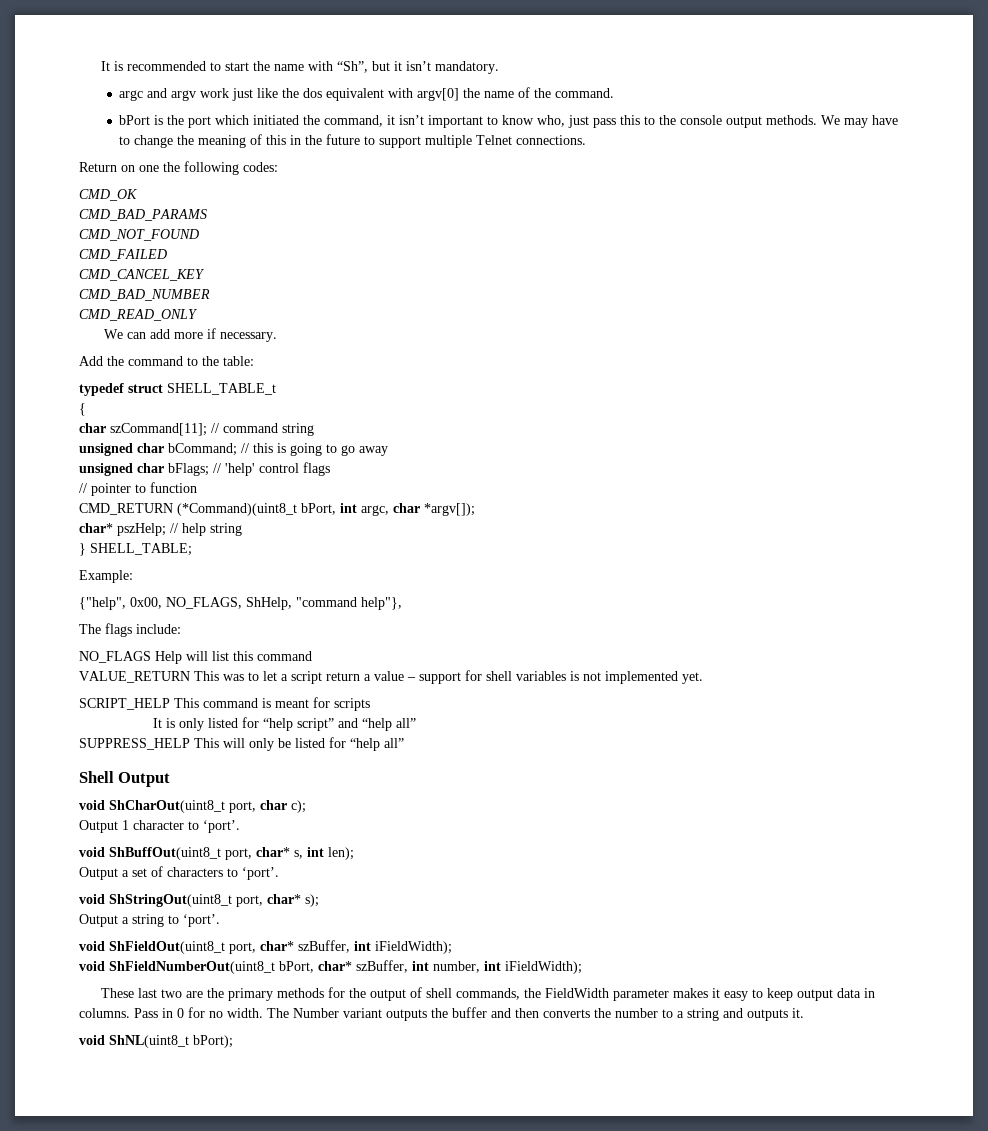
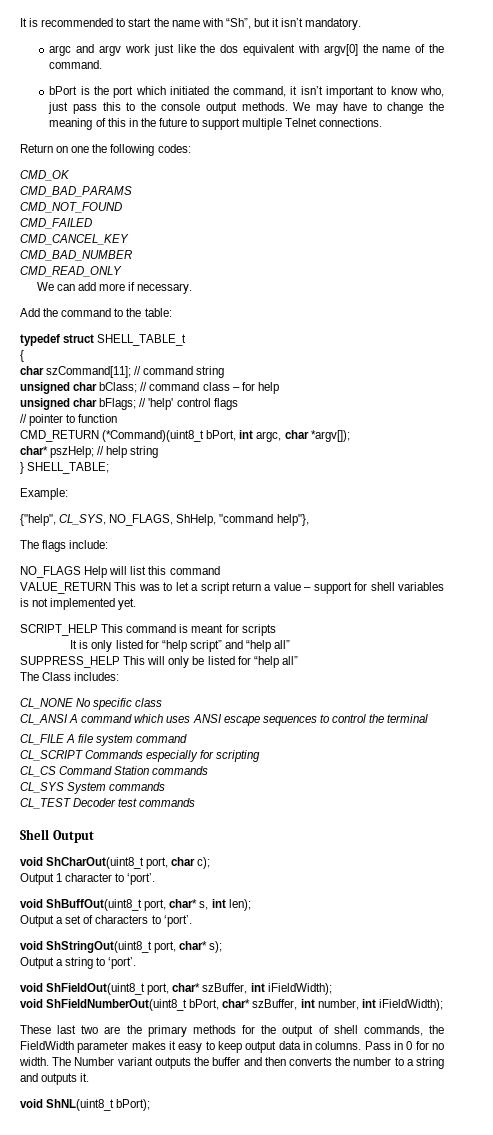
[168,443,388,456] bCommand; // this is going to go away -> [99,382,279,394] bClass; // command class – for help
[130,597,162,609] 0x00, -> [59,514,107,525] CL_SYS,
(404, 743) none -> [20,672,120,681] [20,698,163,710] [20,714,429,726] [20,734,188,746] [20,750,261,762] [20,766,209,777] [20,782,166,794] [20,798,196,809] // The Class includes: // CL_NONE No specific class // CL_ANSI A command which uses ANSI escape sequences to control the terminal // CL_FILE A file system command // CL_SCRIPT Commands especially for scripting // CL_CS Command Station commands // CL_SYS System commands // CL_TEST Decoder test commands

